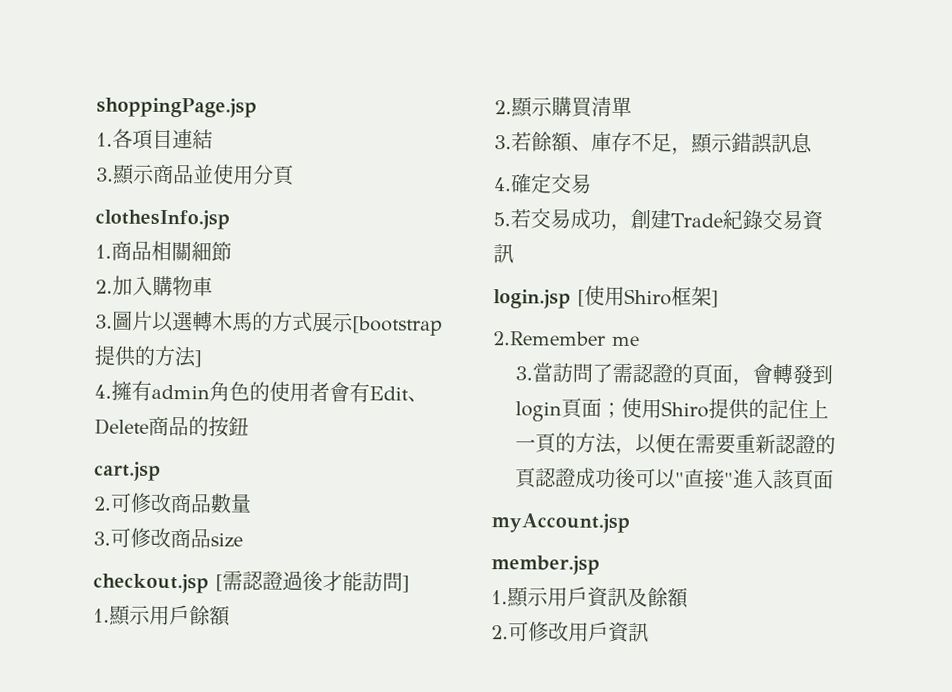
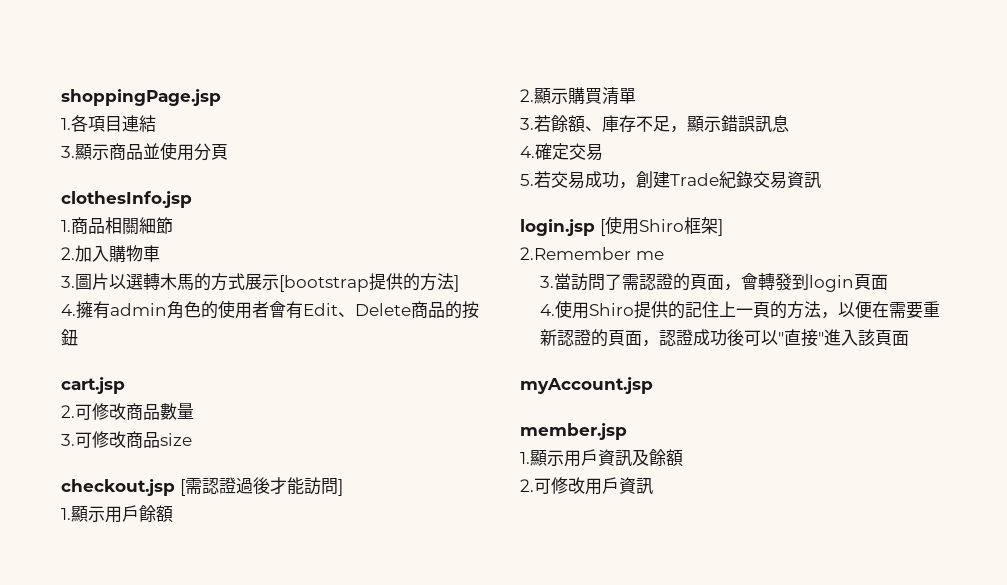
[601,402,623,418] ； -> [540,304,556,316] // 4.
(538, 478) none -> [625,330,660,347] 面，

